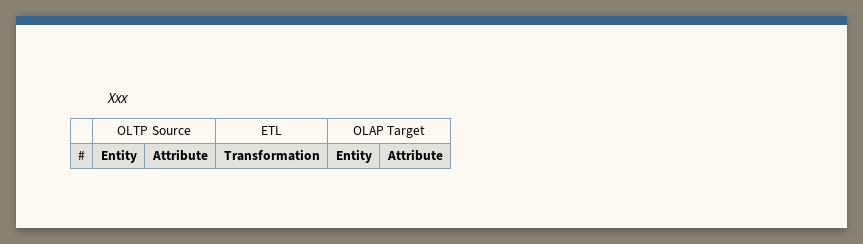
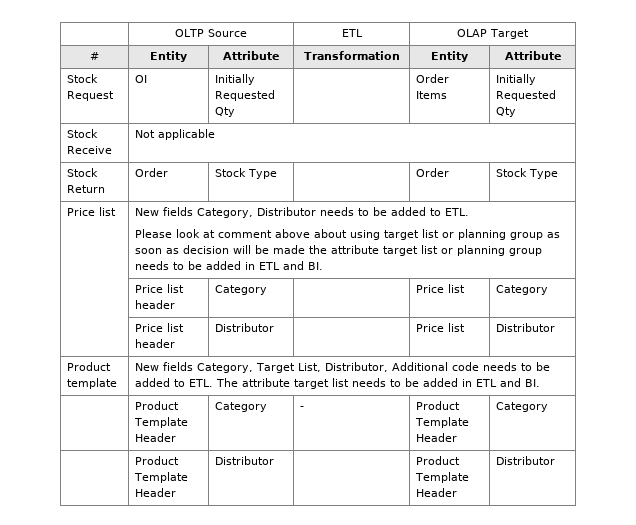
[107,93,129,103] Xxx // -> (175, 33) none
(443, 155) none -> [67,74,99,83] [67,91,115,101] [135,75,148,83] [215,74,256,85] [215,90,276,101] [215,107,236,117] [416,74,450,83] [416,91,448,99] [496,74,537,85] [496,90,557,101] [496,107,517,117] [67,129,99,138] [67,146,113,154] [135,129,216,140] [67,168,99,177] [67,185,106,193] [135,168,169,177] [215,168,278,179] [416,168,450,177] [496,168,559,179] [67,207,117,216] [135,207,470,218] [135,229,561,240] [135,245,543,256] [135,261,324,270] [135,284,185,293] [135,300,176,309] [215,285,268,295] [416,284,466,293] [496,285,549,295] [135,323,185,332] [135,339,176,348] [215,323,275,332] [416,323,466,332] [496,323,556,332] [67,362,112,371] [67,378,118,389] [135,362,551,373] [135,378,541,389] [135,401,180,410] [134,417,189,428] [135,433,177,442] [215,402,268,412] [300,406,305,410] [416,401,461,410] [415,417,470,428] [416,433,458,442] [496,402,549,412] [135,456,180,465] [134,472,189,483] [135,488,177,497] [215,456,275,465] [416,456,461,465] [415,472,470,483] [416,488,458,497] [496,456,556,465] // Stock Request | OI | Initially Requested Qty | | Order Items | Initially Requested Qty // Stock Receive | Not applicable // Stock Return | Order | Stock Type | | Order | Stock Type // Price list | New fields Category, Distributor needs to be added to ETL. // Please look at comment above about using target list or planning group as soon as decision will be made the attribute target list or planning group needs to be added in ETL and BI. // | Price list header | Category | | Price list | Category // | Price list header | Distributor | | Price list | Distributor // Product template | New fields Category, Target List, Distributor, Additional code needs to be added to ETL. The attribute target list needs to be added in ETL and BI. // | Product Template Header | Category | - | Product Template Header | Category // | Product Template Header | Distributor | | Product Template Header | Distributor

